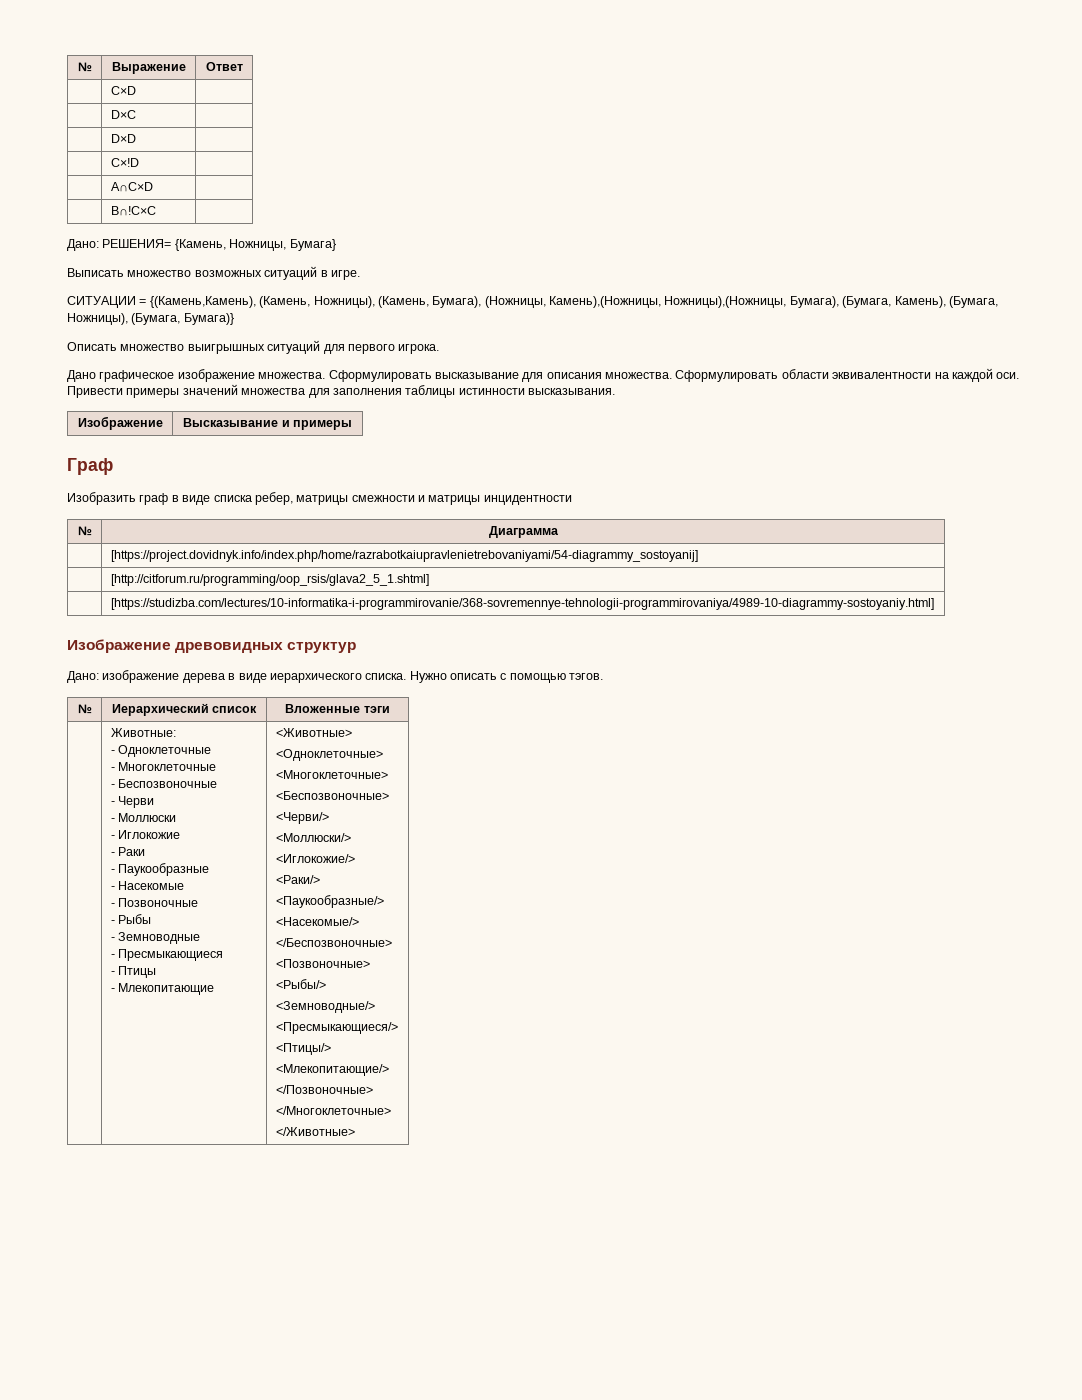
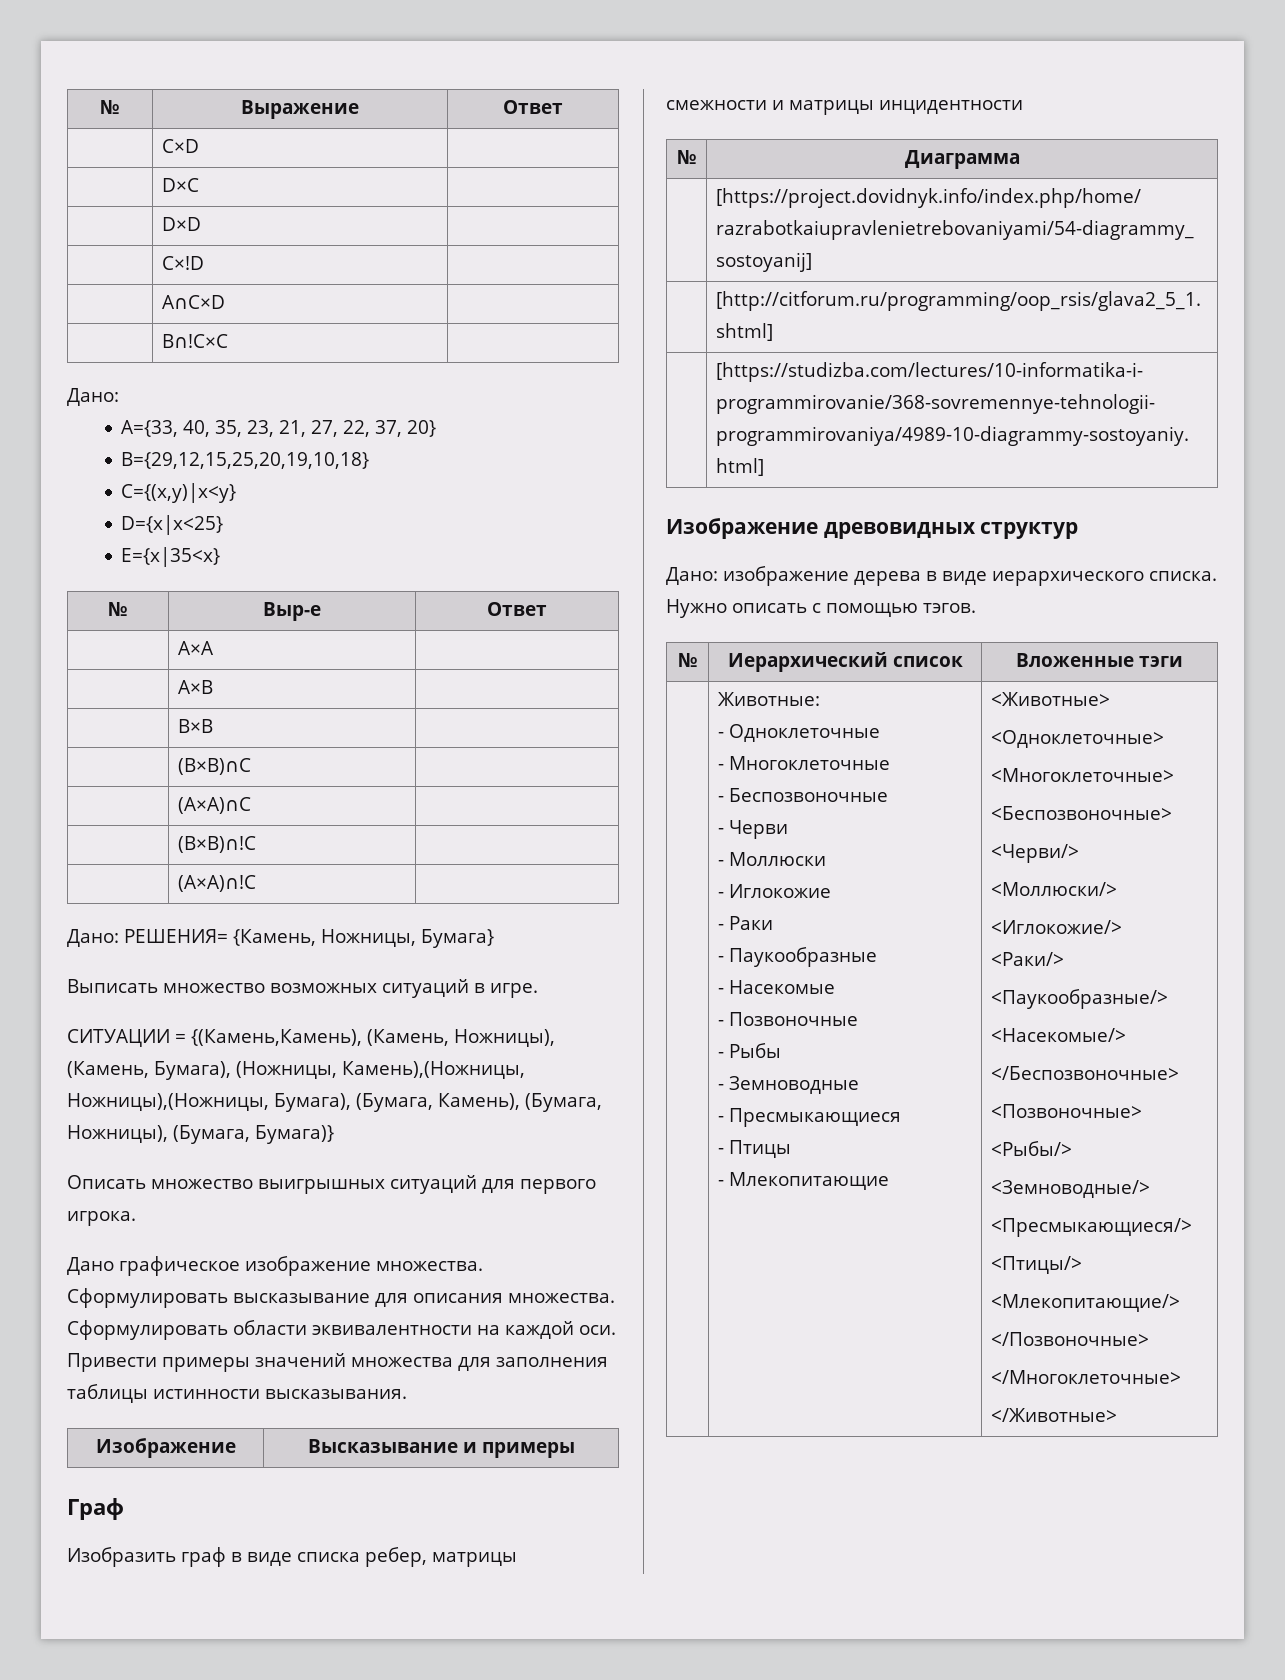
(99, 245) none -> [121,420,437,437] [121,452,370,469] [121,483,237,503] [121,515,224,535] [121,547,221,567] [108,602,128,616] [263,602,321,621] [487,602,547,616] [177,641,214,655] [177,680,213,694] [177,719,213,733] [177,758,251,775] [177,797,251,814] [177,836,256,853] [177,875,256,892] [67,929,119,947] // A={33, 40, 35, 23, 21, 27, 22, 37, 20} // B={29,12,15,25,20,19,10,18} // C={(x,y)|x<y} // D={x|x<25} // E={x|35<x} // № | Выр-е | Ответ // | A×A | // | A×B | // | B×B | // | (B×B)∩C | // | (A×A)∩C | // | (B×B)∩!C | // | (A×A)∩!C | // Дано:

